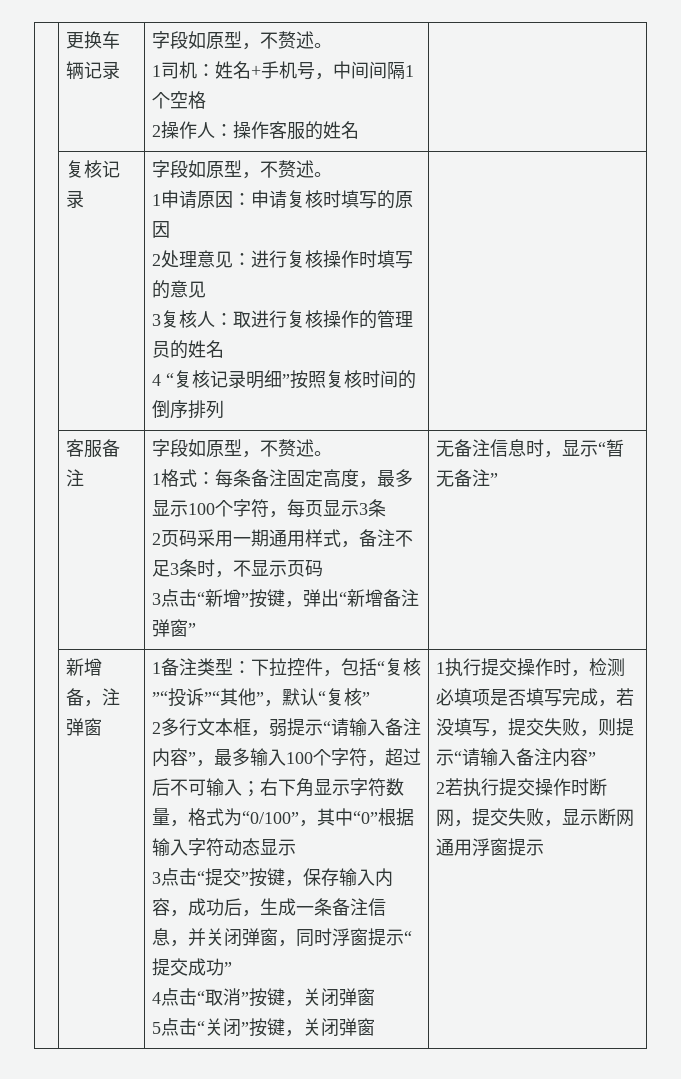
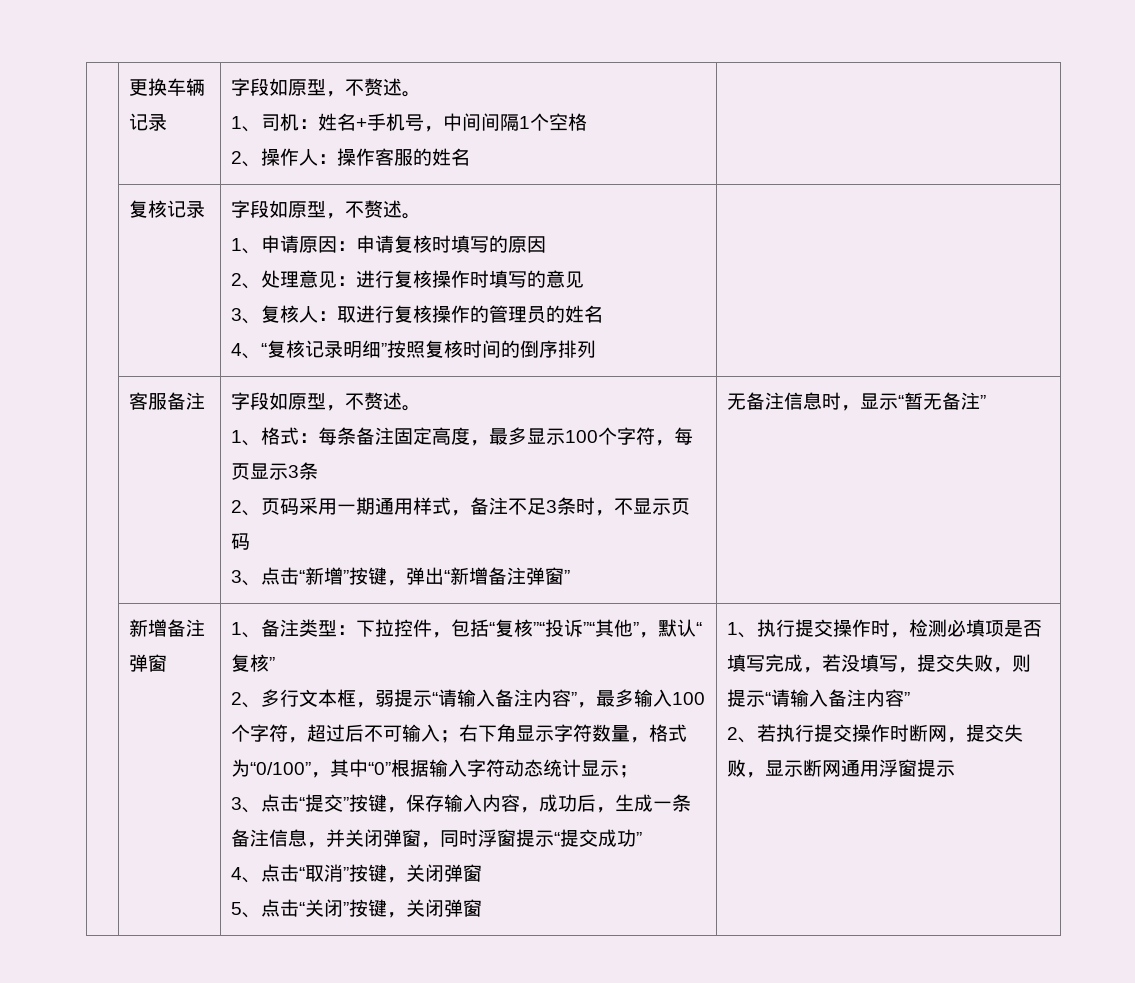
(161, 71) none -> [242,126,262,132] 、
(161, 131) none -> [242,161,262,167] 、
(161, 200) none -> [242,248,262,254] 、
(161, 260) none -> [242,283,262,289] 、
(161, 320) none -> [242,318,262,324] 、
(161, 380) none -> [242,353,262,359] 、
(161, 479) none -> [242,440,262,446] 、
(161, 539) none -> [242,510,262,516] 、
(161, 599) none -> [242,580,262,586] 、
[83,700,102,707] ， -> (187, 628) none
(161, 668) none -> [242,632,262,638] 、
(161, 728) none -> [242,702,262,708] 、
[259,839,296,856] [151,872,161,884] 显示 // 3 -> [543,759,639,778] [231,797,262,813] 统计显示； // 3、
(161, 998) none -> [242,877,262,883] 、
(161, 1028) none -> [242,912,262,918] 、
(445, 668) none -> [738,632,758,638] 、
(445, 788) none -> [738,737,758,743] 、

